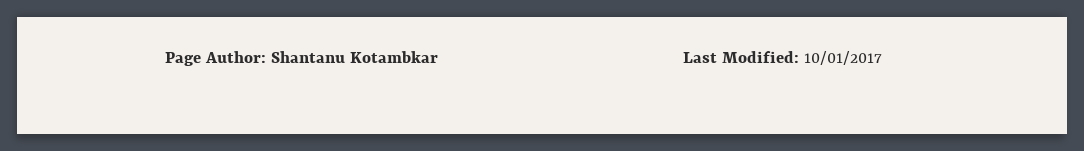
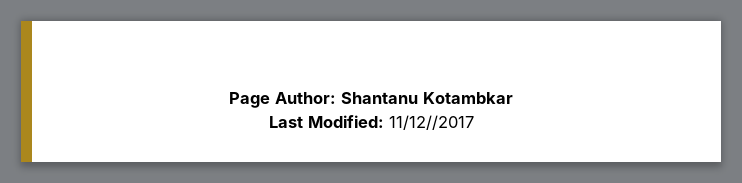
[803,51,882,65] 10/01/2017 -> [388,115,474,130] 11/12//2017

